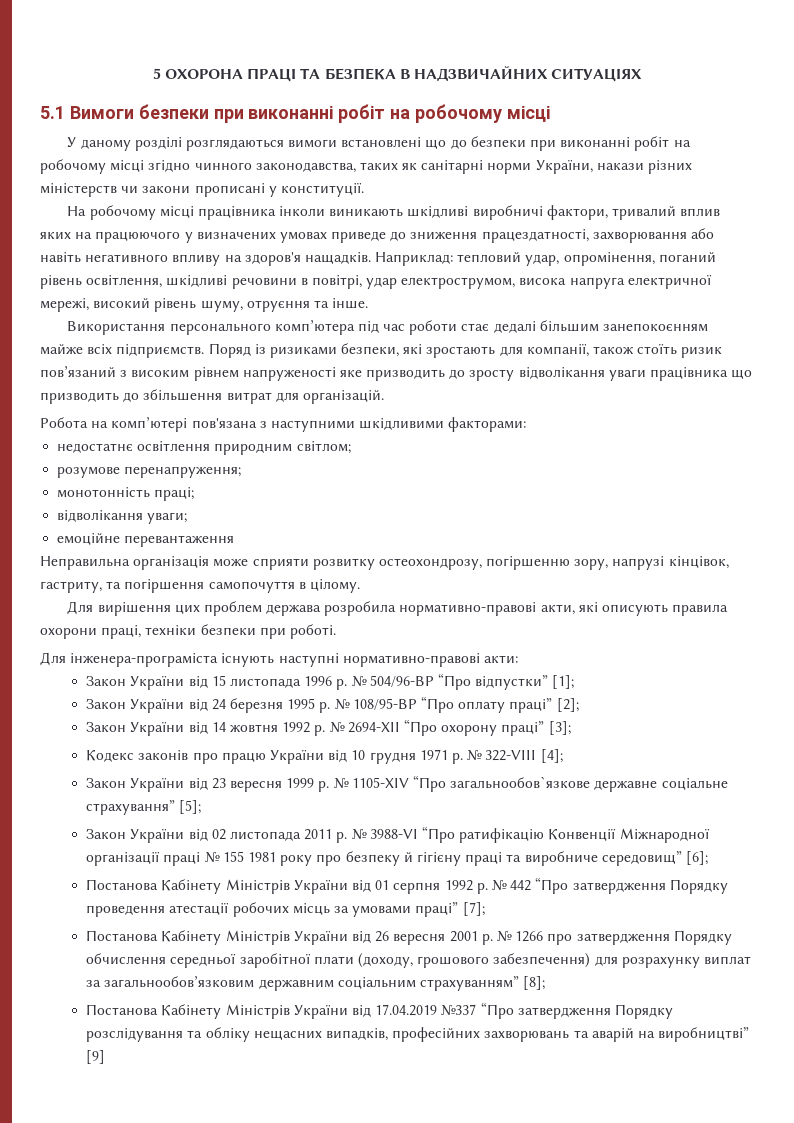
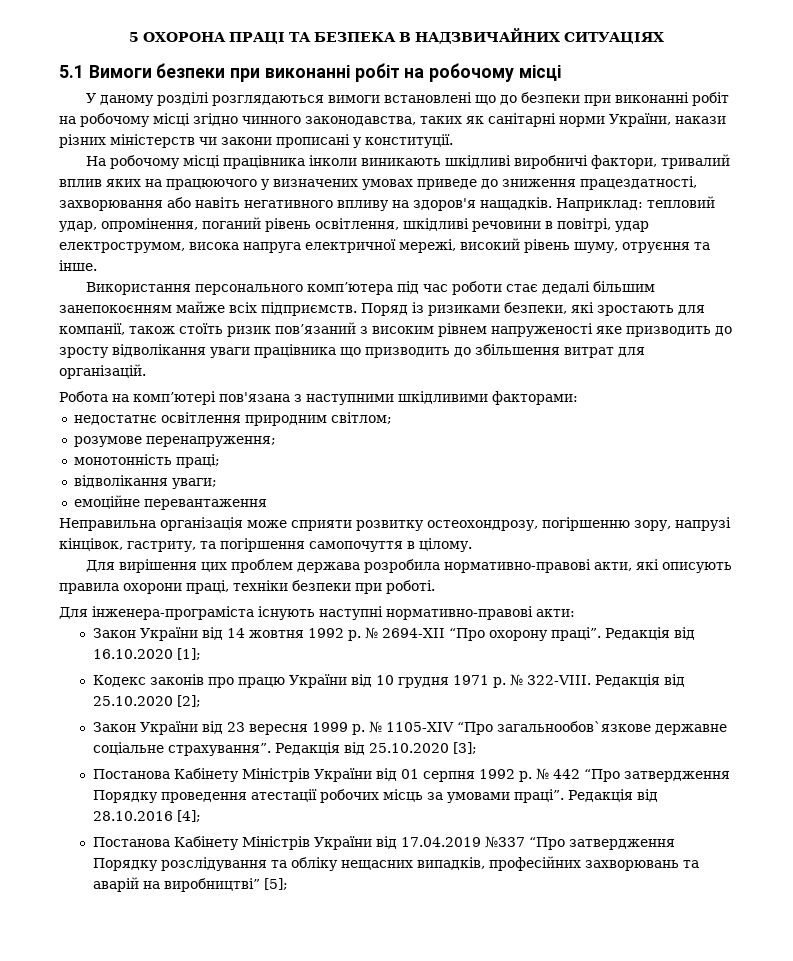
[86,673,575,690] [86,696,579,713] // Закон України від 15 листопада 1996 р. № 504/96-ВР “Про відпустки” [1]; // Закон України від 24 березня 1995 р. № 108/95-ВР “Про оплату праці” [2]; -> (575, 613) none
[501,721,571,736] праці” [3]; -> [550,627,695,641] [92,648,201,660] праці”. Редакція від 16.10.2020 [1];
[485,749,563,763] 322-VIII [4]; -> [526,674,685,687] [92,695,201,707] 322-VIII. Редакція від 25.10.2020 [2];
[86,800,202,815] [86,826,710,843] [86,851,708,866] страхування” [5]; // Закон України від 02 листопада 2011 р. № 3988-VІ “Про ратифікацію Конвенції Міжнародної організації праці № 155 1981 року про безпеку й гігієну праці та виробниче середовищ” [6]; -> [167,742,477,756] страхування”. Редакція від 25.10.2020 [3];
[415,902,485,917] [86,930,732,945] [86,953,751,968] [86,976,546,991] праці” [7]; // Постанова Кабінету Міністрів України від 26 вересня 2001 р. № 1266 про затвердження Порядку обчислення середньої заробітної плати (доходу, грошового забезпечення) для розрахунку виплат за загальнообов’язковим державним соціальним страхуванням” [8]; -> [513,789,658,803] [92,810,201,822] праці”. Редакція від 28.10.2016 [4];
[86,1050,106,1064] [9] -> [263,878,288,890] [5];

